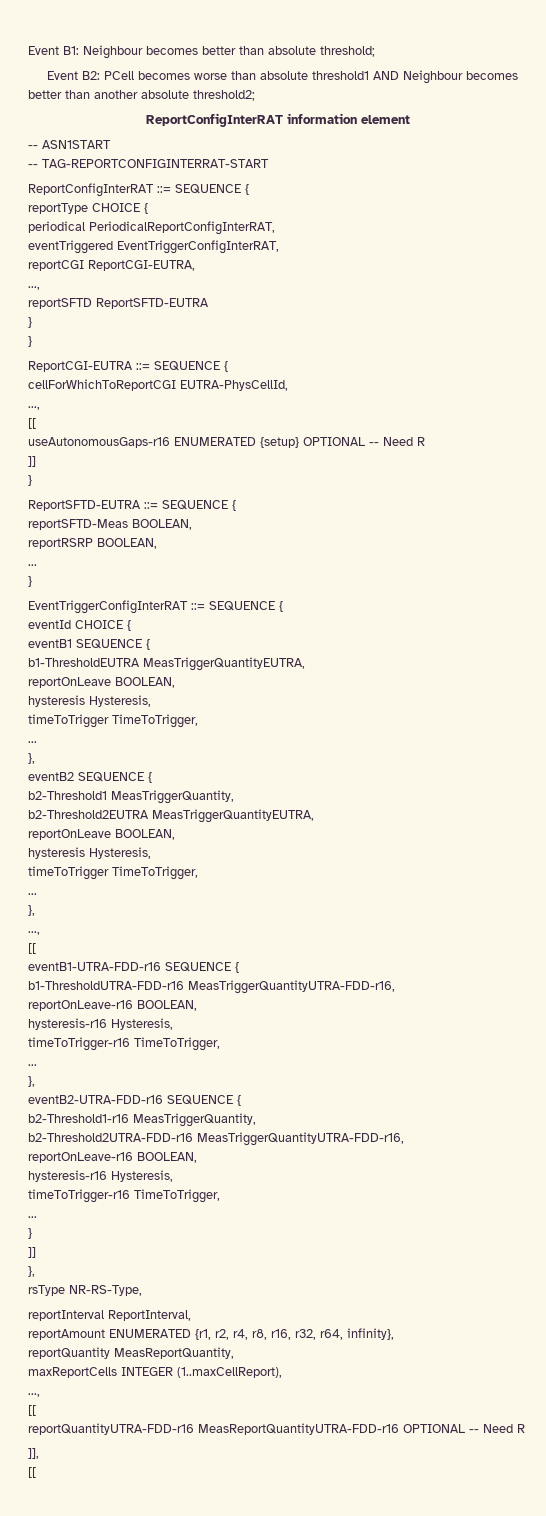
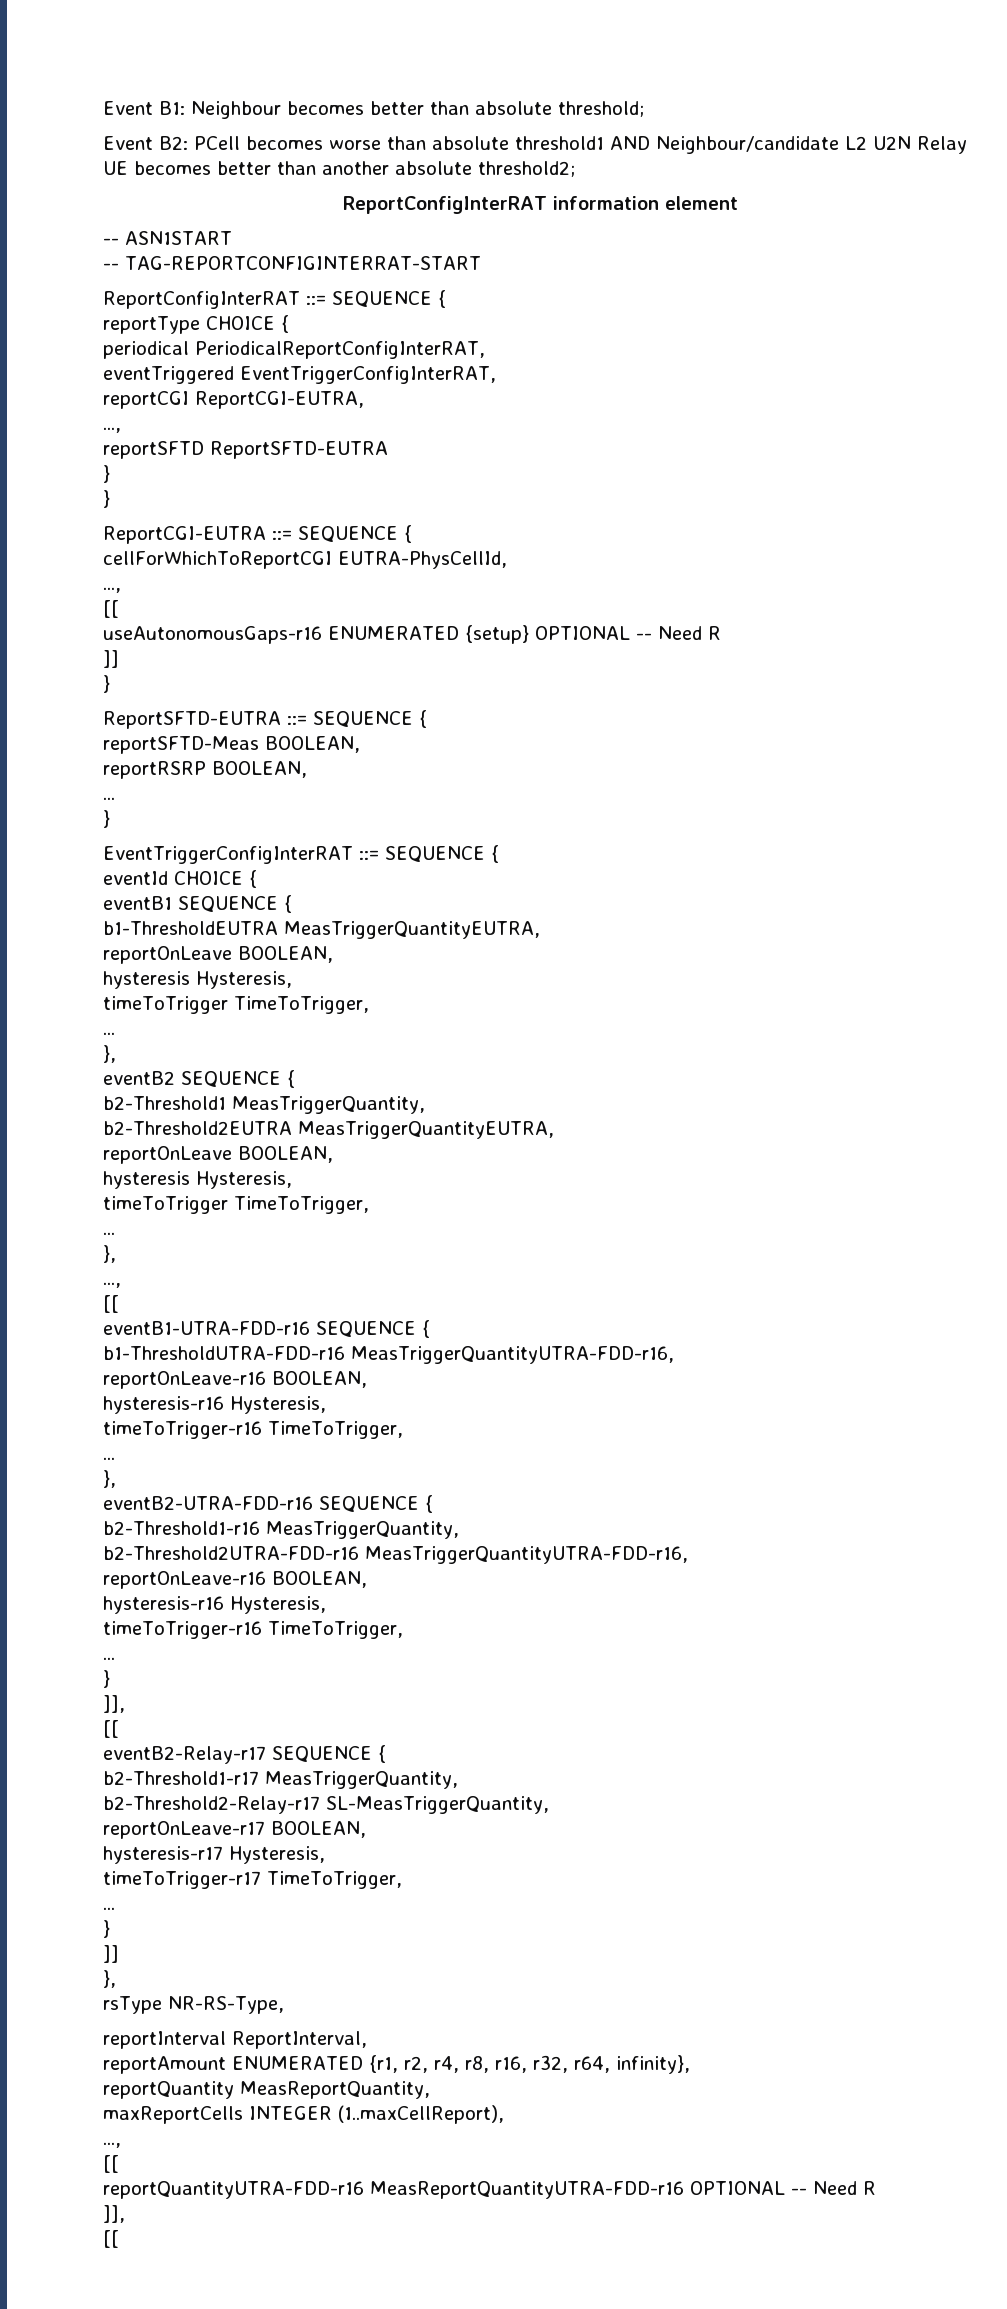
[402,70,463,84] Neighbour -> [656,136,967,154] [103,161,128,175] Neighbour/candidate L2 U2N Relay UE
(32, 1233) none -> [103,1695,125,1713] [103,1720,119,1738] [103,1745,386,1764] [103,1771,458,1789] [103,1796,549,1814] [103,1821,366,1839] [103,1846,325,1864] [103,1871,402,1889] [103,1907,115,1910] [103,1920,110,1938] // ]], // [[ // eventB2-Relay-r17 SEQUENCE { // b2-Threshold1-r17 MeasTriggerQuantity, // b2-Threshold2-Relay-r17 SL-MeasTriggerQuantity, // reportOnLeave-r17 BOOLEAN, // hysteresis-r17 Hysteresis, // timeToTrigger-r17 TimeToTrigger, // ... // }

